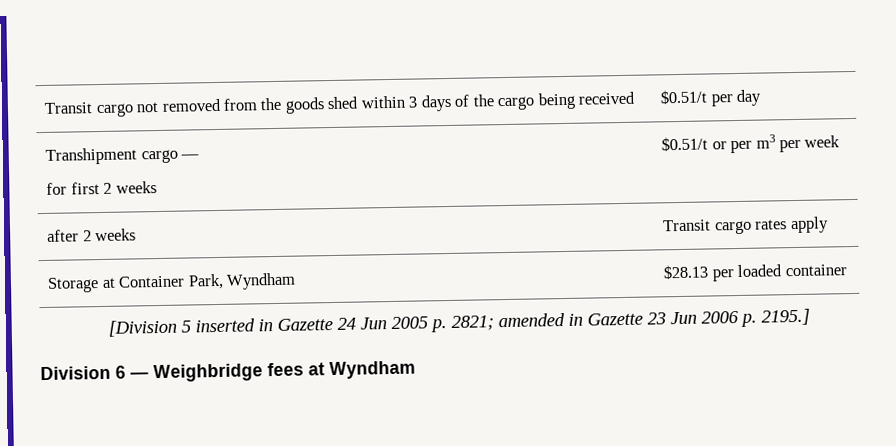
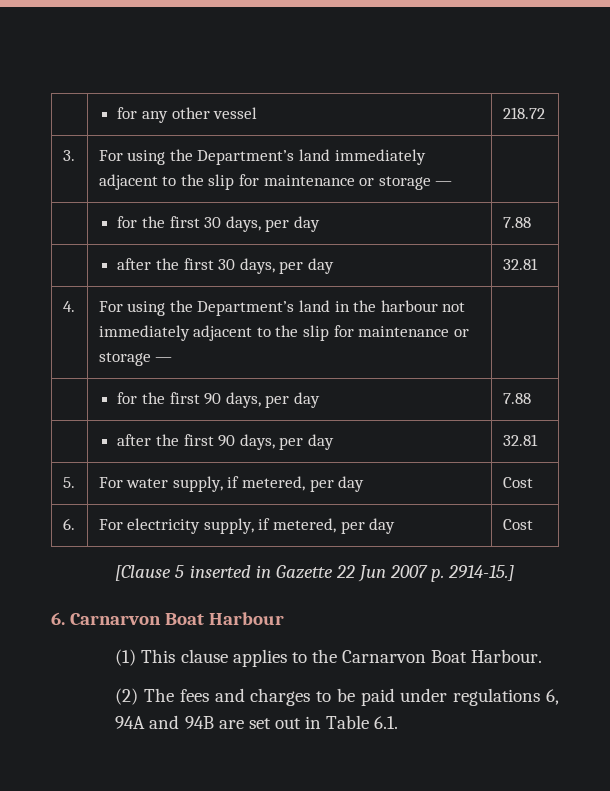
[44,91,635,118] [660,89,763,107] [45,147,200,165] [46,181,157,195] [661,134,841,154] [47,228,137,242] [662,216,829,235] [47,272,296,293] [663,264,847,282] [107,308,810,337] [40,360,416,383] Transit cargo not removed from the goods shed within 3 days of the cargo being received | $0.51/t per day // Transhipment cargo — // for first 2 weeks | $0.51/t or per m3 per week // after 2 weeks | Transit cargo rates apply // Storage at Container Park, Wyndham | $28.13 per loaded container // [Division 5 inserted in Gazette 24 Jun 2005 p. 2821; amended in Gazette 23 Jun 2006 p. 2195.] // Division 6 — Weighbridge fees at Wyndham -> [117,107,258,123] [502,107,545,119] [62,150,75,161] [98,149,426,165] [98,174,453,190] [117,216,320,232] [502,217,531,228] [117,258,334,274] [502,258,538,270] [62,301,75,312] [98,300,466,316] [98,325,469,341] [98,352,173,366] [117,392,320,408] [502,393,531,404] [117,434,334,450] [502,434,538,446] [62,477,75,488] [98,476,365,492] [502,477,533,488] [62,518,75,530] [98,518,396,534] [502,519,533,530] [115,565,515,582] [51,612,285,625] [115,649,543,667] [115,688,559,706] [115,715,399,729] | for any other vessel | 218.72 // 3. | For using the Department’s land immediately adjacent to the slip for maintenance or storage — | // | for the first 30 days, per day | 7.88 // | after the first 30 days, per day | 32.81 // 4. | For using the Department’s land in the harbour not immediately adjacent to the slip for maintenance or storage — | // | for the first 90 days, per day | 7.88 // | after the first 90 days, per day | 32.81 // 5. | For water supply, if metered, per day | Cost // 6. | For electricity supply, if metered, per day | Cost // [Clause 5 inserted in Gazette 22 Jun 2007 p. 2914-15.] // 6. Carnarvon Boat Harbour // (1) This clause applies to the Carnarvon Boat Harbour. // (2) The fees and charges to be paid under regulations 6, 94A and 94B are set out in Table 6.1.

